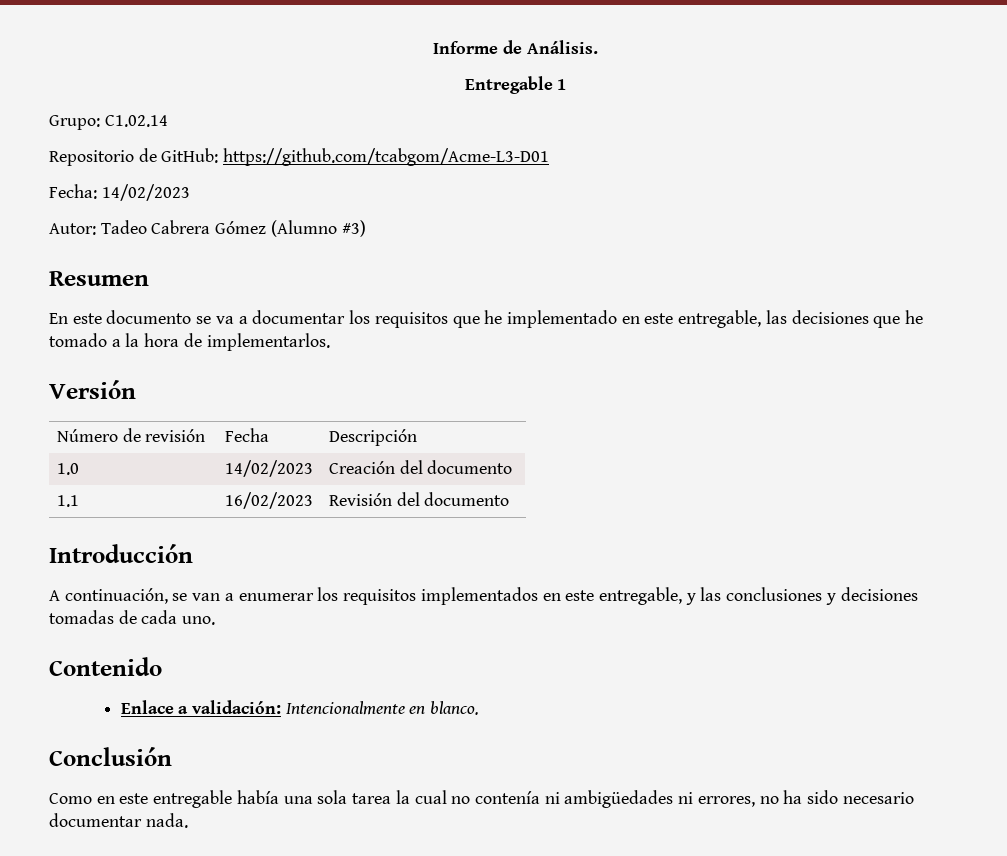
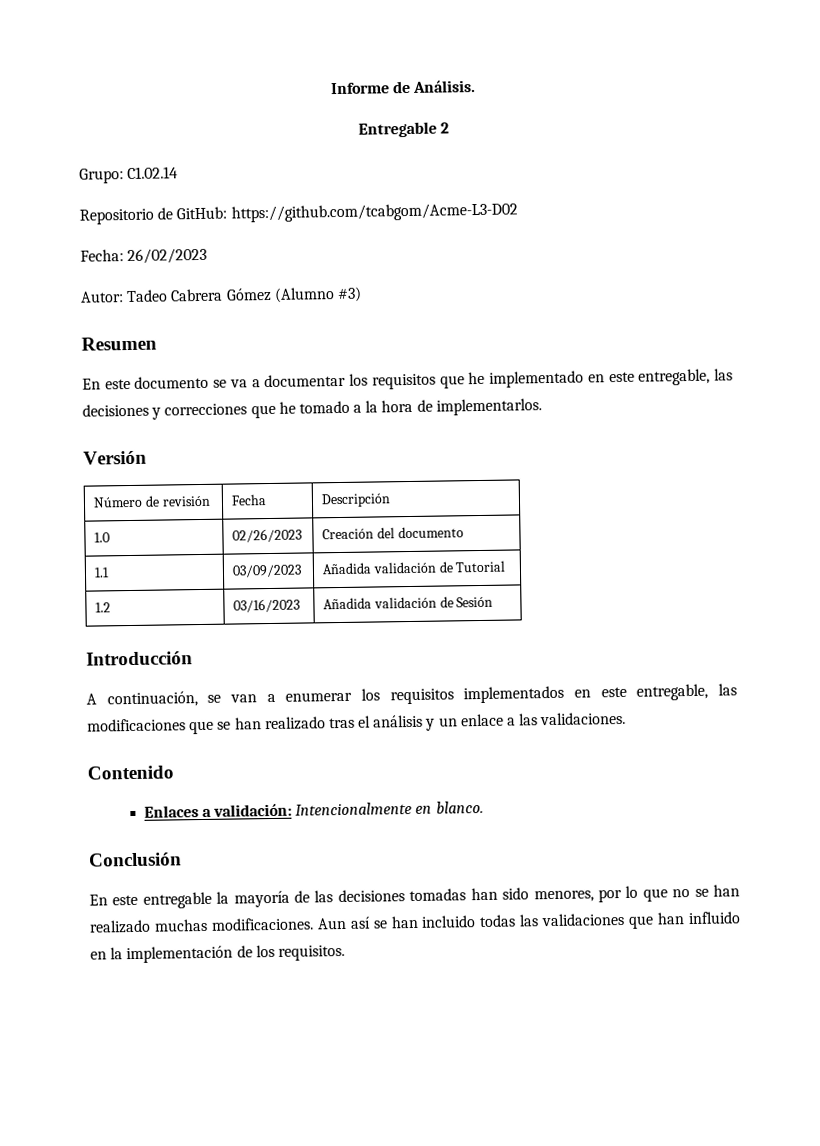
[557,79,567,90] 1 -> [440,122,450,134] 2
[223,148,550,166] https://github.com/tcabgom/Acme-L3-D01 -> [230,202,518,223] https://github.com/tcabgom/Acme-L3-D02
[101,184,190,201] 14/02/2023 -> [127,247,208,265] 26/02/2023
(869, 317) none -> [151,403,248,420] y correcciones
[224,460,313,477] 14/02/2023 -> [231,528,302,543] 02/26/2023
[224,492,313,509] [328,492,510,506] 16/02/2023 | Revisión del documento -> [231,564,302,578] [321,560,506,575] [94,602,111,613] [232,598,300,613] [322,596,494,610] 03/09/2023 | Añadida validación de Tutorial // 1.2 | 03/16/2023 | Añadida validación de Sesión
[685,587,918,605] [49,610,216,625] y las conclusiones y decisiones tomadas de cada uno. -> [717,683,737,696] [87,711,627,735] las modificaciones que se han realizado tras el análisis y un enlace a las validaciones.
[120,700,174,714] Enlace -> [143,805,199,818] Enlaces
[49,790,914,808] [49,813,188,828] Como en este entregable había una sola tarea la cual no contenía ni ambigüedades ni errores, no ha sido necesario documentar nada. -> [89,884,740,909] [89,911,741,934] [90,944,345,964] En este entregable la mayoría de las decisiones tomadas han sido menores, por lo que no se han realizado muchas modificaciones. Aun así se han incluido todas las validaciones que han influido en la implementación de los requisitos.

